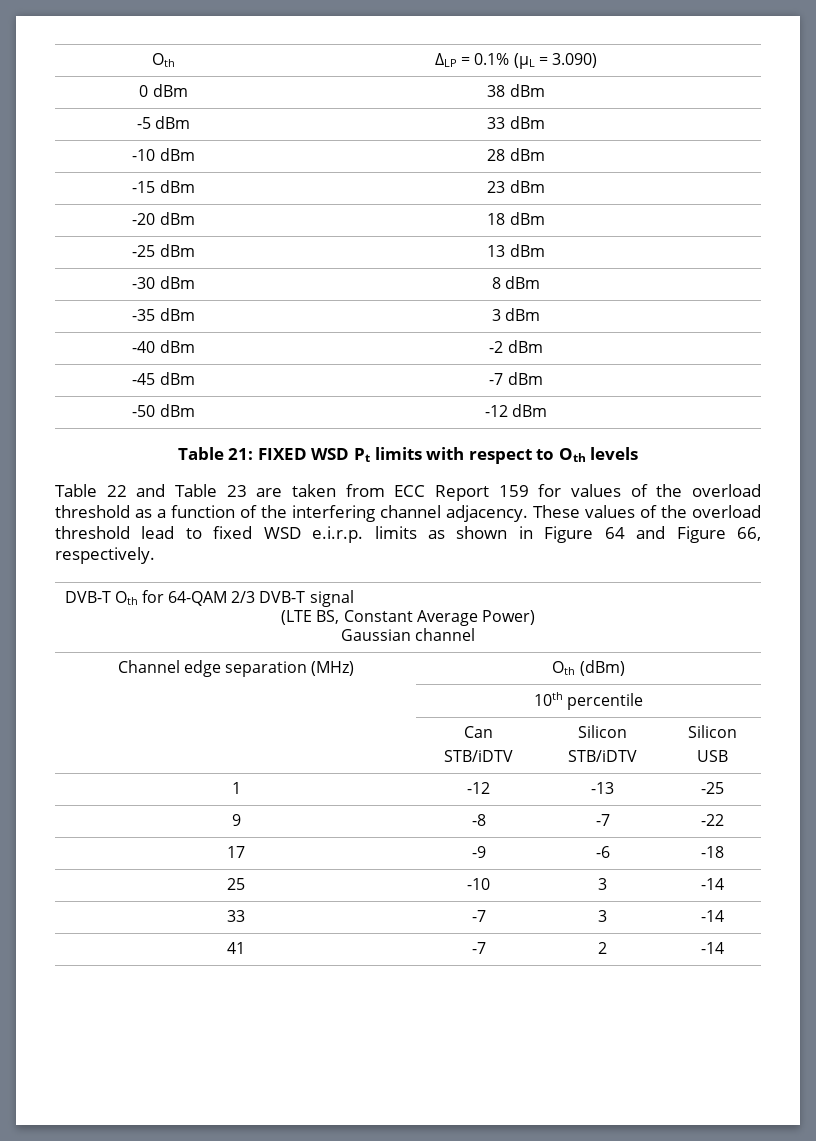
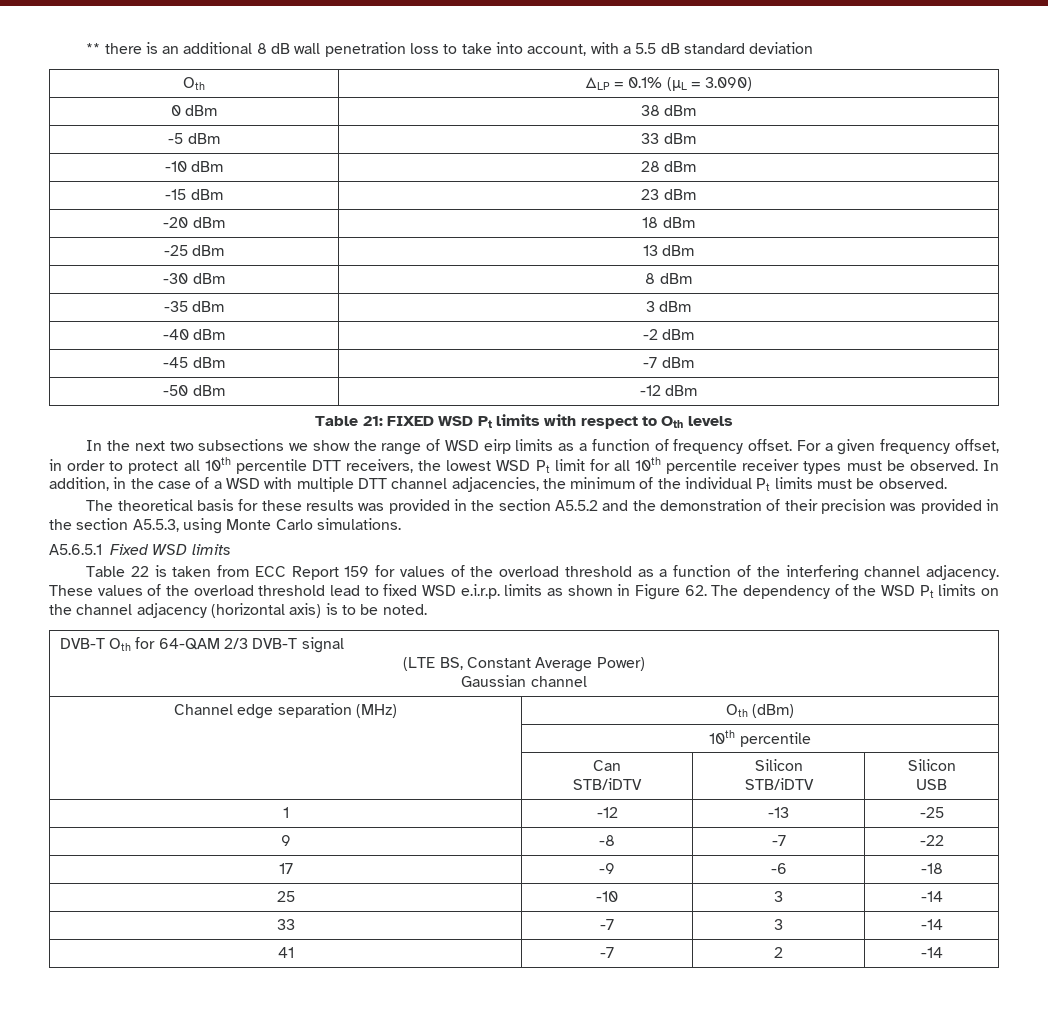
(152, 60) none -> [86,42,814,57] ** there is an additional 8 dB wall penetration loss to take into account, with a 5.5 dB standard deviation //
[55,484,283,497] Table 22 and Table 23 are -> [86,439,999,455] [49,457,1000,474] [49,477,947,492] [86,499,999,514] [49,518,401,534] [49,544,231,555] [86,565,167,577] In the next two subsections we show the range of WSD eirp limits as a function of frequency offset. For a given frequency offset, in order to protect all 10th percentile DTT receivers, the lowest WSD Pt limit for all 10th percentile receiver types must be observed. In addition, in the case of a WSD with multiple DTT channel adjacencies, the minimum of the individual Pt limits must be observed. // The theoretical basis for these results was provided in the section A5.5.2 and the demonstration of their precision was provided in the section A5.5.3, using Monte Carlo simulations. // A5.6.5.1 Fixed WSD limits // Table 22 is
[604,526,762,543] [55,547,155,564] 64 and Figure 66, respectively. -> [684,584,999,599] [49,603,427,618] 62. The dependency of the WSD Pt limits on the channel adjacency (horizontal axis) is to be noted.

